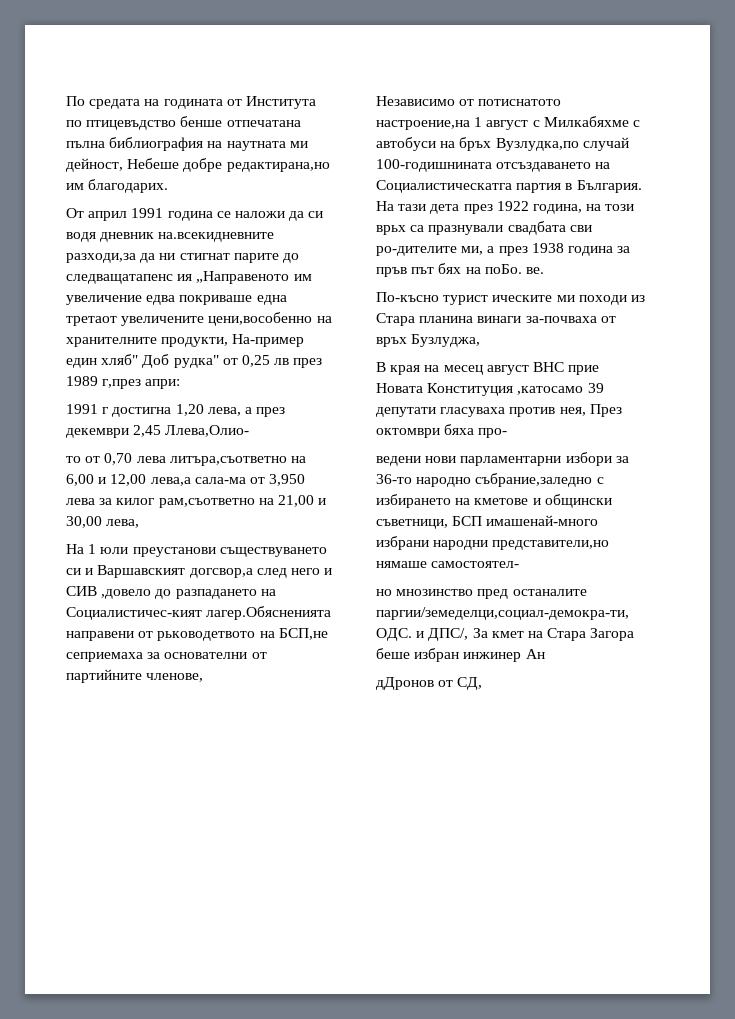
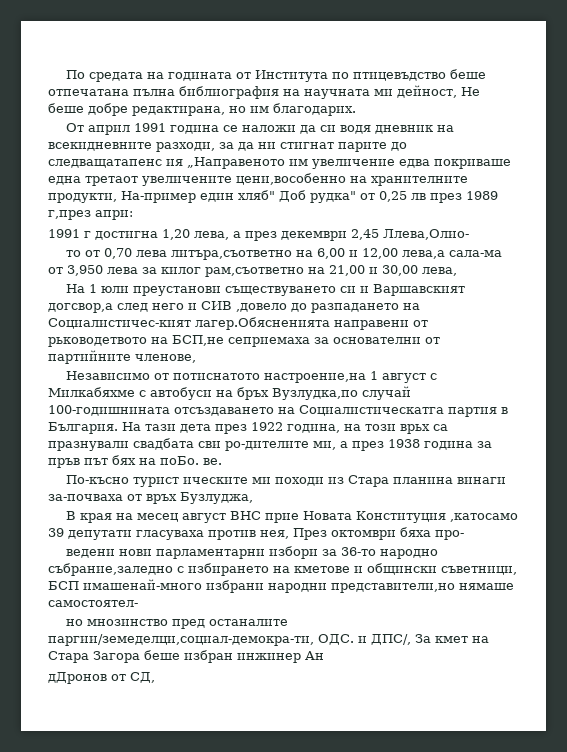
[180,116,223,127] бенше -> [449,69,486,79] беше
[226,141,286,151] наутната -> [304,89,370,99] научната
[127,158,330,172] Небеше добре редактирана,но -> [461,87,480,96] [48,103,246,116] Не беше добре редактирана, но
[158,232,275,242] [66,253,136,263] на.всекидневните разходи,за -> [436,125,454,132] [48,142,234,152] на всекидневните разходи, за

